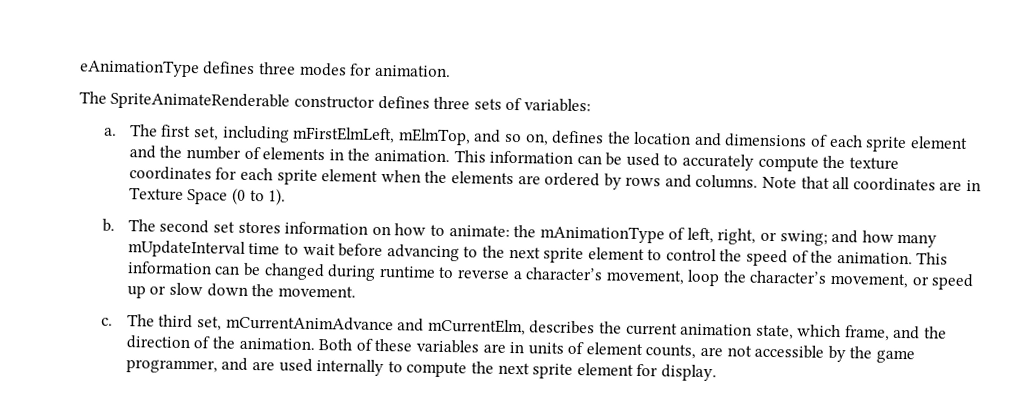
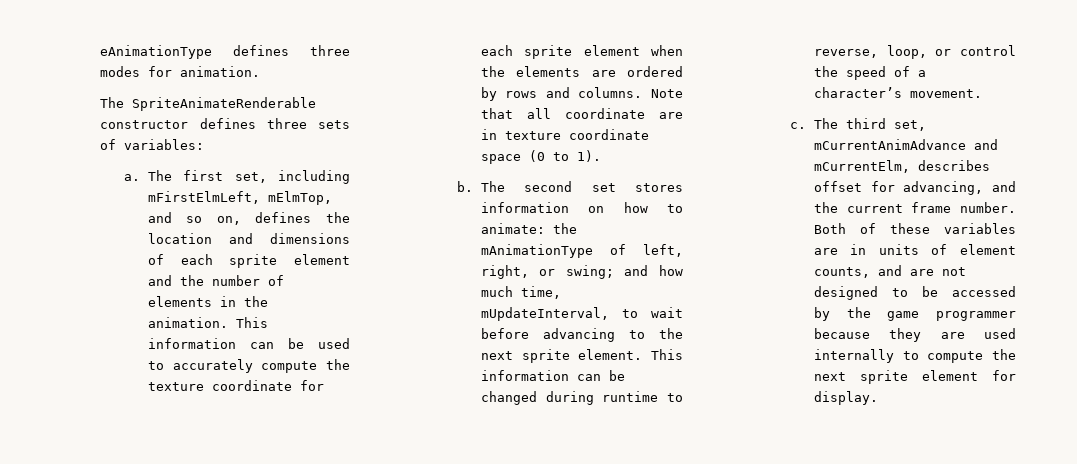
[128,166,212,181] coordinates -> [211,380,292,391] coordinate
[852,177,981,192] [128,187,229,205] coordinates are in Texture Space -> [564,108,683,119] [480,129,649,140] [480,154,521,164] coordinate are in texture coordinate space
[897,233,938,248] [127,240,281,258] many mUpdateInterval time -> [480,286,561,299] [480,307,609,321] much time, mUpdateInterval,
[587,247,913,267] element to control the speed of the animation. -> [578,349,643,360] element.
[456,267,975,291] [126,282,275,299] reverse a character’s movement, loop the character’s movement, or speed up or slow down the -> [813,45,1016,59] [813,66,926,80] [813,87,902,98] reverse, loop, or control the speed of a character’s
[598,321,948,341] [125,335,315,350] the current animation state, which frame, and the direction of the animation. -> [813,181,1016,195] [813,202,1016,213] offset for advancing, and the current frame number.
(697, 351) none -> [877,265,902,276] and
[754,344,915,364] [125,357,249,374] accessible by the game programmer, and -> [813,286,1016,300] [813,307,1016,321] [813,328,922,342] designed to be accessed by the game programmer because they

